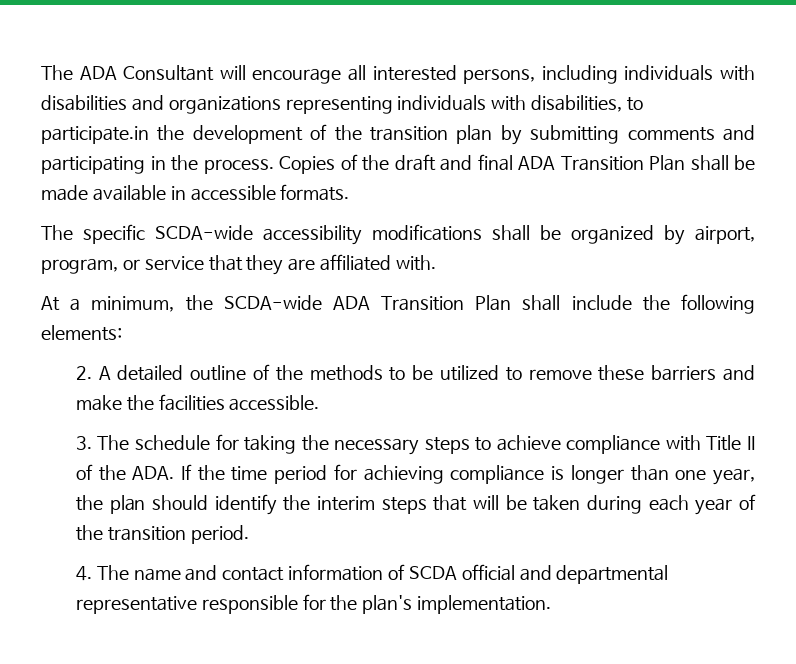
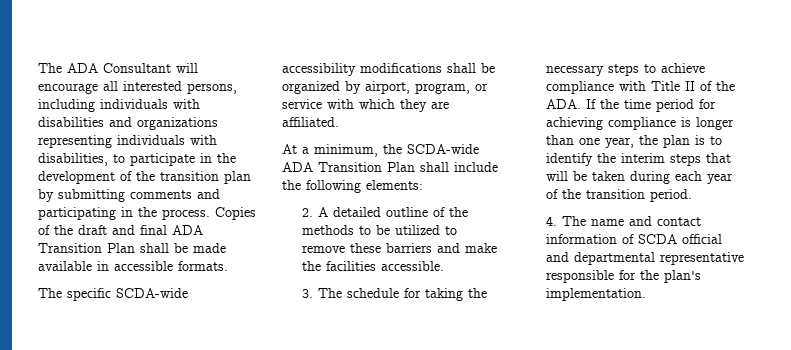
[41,126,149,144] participate.in -> [130,153,212,166] participate in
[208,254,437,275] that they are affiliated with. -> [327,99,449,112] [282,117,339,127] with which they are affiliated.
[152,495,209,510] should -> [694,135,722,145] is to

